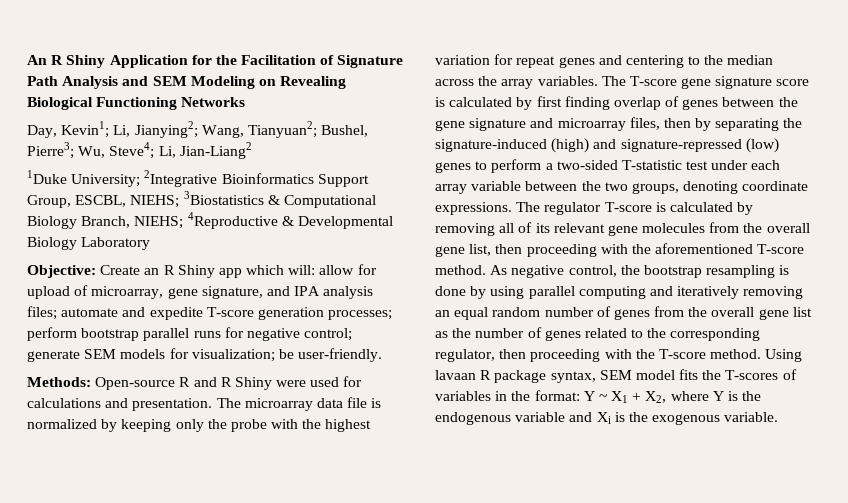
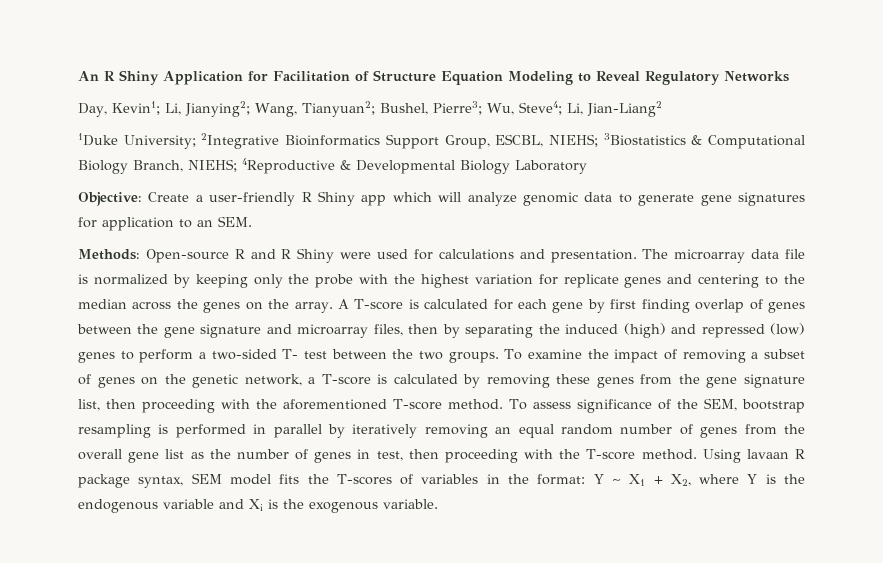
[215,55,237,65] the -> (268, 76) none
[337,55,404,68] [27,76,347,89] [27,97,178,110] Signature Path Analysis and SEM Modeling on Revealing Biological Functioning -> [373,70,720,85] Structure Equation Modeling to Reveal Regulatory
[144,268,160,275] an -> [195,192,296,206] a user-friendly
[288,264,377,275] [27,285,374,299] [27,306,393,320] [27,327,353,341] [27,348,383,362] will: allow for upload of microarray, gene signature, and IPA analysis files; automate and expedite T-score generation processes; perform bootstrap parallel runs for negative control; generate SEM models for visualization; be user-friendly. -> [438,192,805,206] [78,216,252,231] will analyze genomic data to generate gene signatures for application to an SEM.
[516,56,556,68] repeat -> [563,274,619,288] replicate
[501,76,810,89] [435,97,513,107] array variables. The T-score gene signature score is calculated -> [203,299,584,313] genes on the array. A T-score is calculated for each gene
[435,139,547,152] signature-induced -> [565,324,619,334] induced
[620,139,742,152] signature-repressed -> [701,324,765,338] repressed
[621,160,781,170] [435,181,809,194] [435,202,602,215] T-statistic test under each array variable between the two groups, denoting coordinate expressions. The regulator -> [282,349,805,363] [78,374,316,388] T- test between the two groups. To examine the impact of removing a subset of genes on the genetic network, a
[499,222,810,236] [435,246,465,257] all of its relevant gene molecules from the overall gene -> [556,374,805,388] these genes from the gene signature
[490,265,790,278] [435,286,673,299] As negative control, the bootstrap resampling is done by using parallel computing and -> [509,398,805,413] [78,424,345,438] To assess significance of the SEM, bootstrap resampling is performed in parallel by
[584,328,761,341] [435,349,495,362] related to the corresponding regulator, -> [357,449,403,461] in test,

